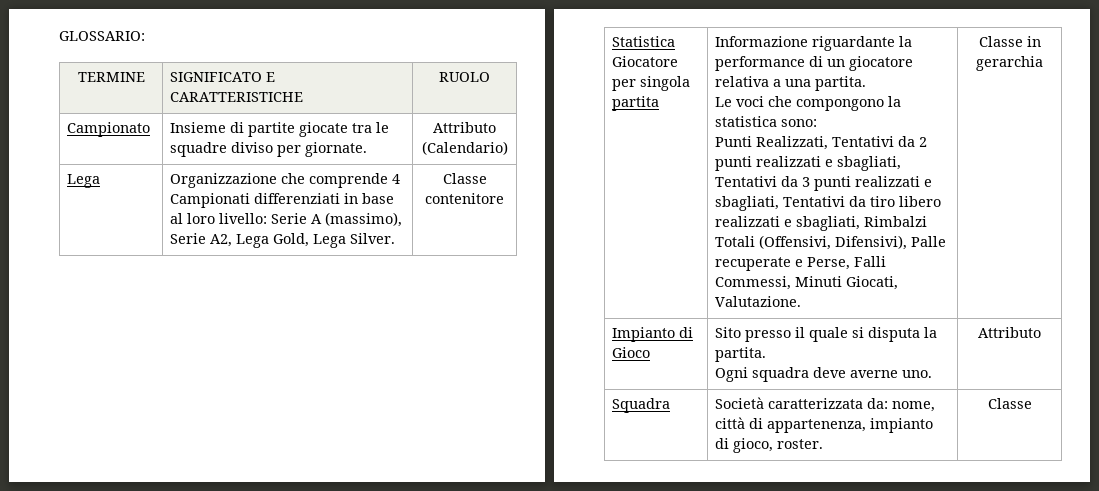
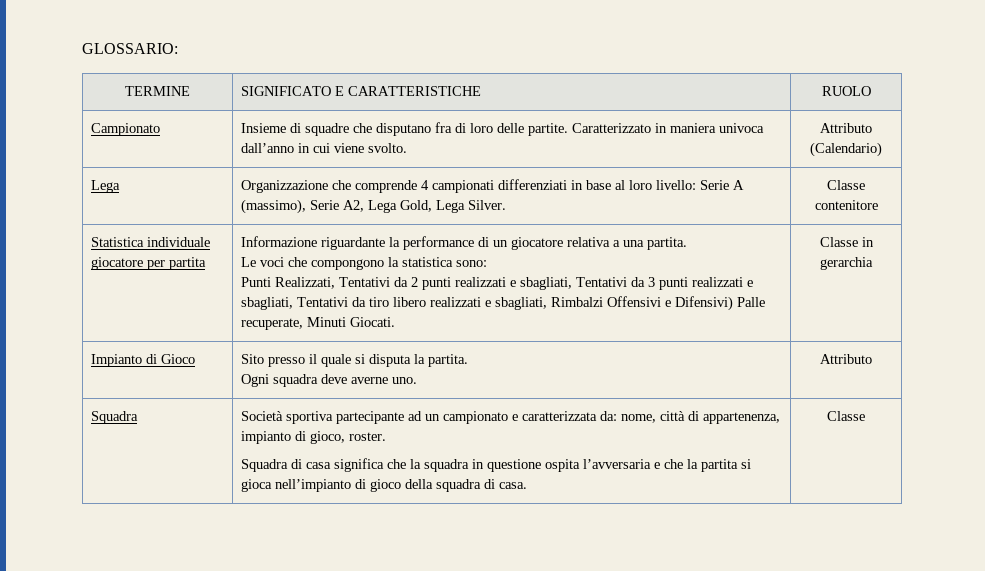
[247,122,389,137] [169,142,367,157] partite giocate tra le squadre diviso per giornate. -> [305,122,765,136] [241,143,408,153] squadre che disputano fra di loro delle partite. Caratterizzato in maniera univoca dall’anno in cui viene svolto.
[169,193,250,208] Campionati -> [432,180,495,193] campionati
[611,56,678,67] [611,76,690,91] Giocatore per singola -> [147,237,211,247] [91,257,166,270] individuale giocatore per
[714,235,946,250] [714,256,886,271] [714,276,898,290] [714,296,801,307] Totali (Offensivi, Difensivi), Palle recuperate e Perse, Falli Commessi, Minuti Giocati, Valutazione. -> [607,296,766,311] [241,317,396,330] Offensivi e Difensivi) Palle recuperate, Minuti Giocati.
(764, 403) none -> [286,411,519,424] sportiva partecipante ad un campionato e
(823, 444) none -> [241,458,752,472] [241,479,528,492] // Squadra di casa significa che la squadra in questione ospita l’avversaria e che la partita si gioca nell’impianto di gioco della squadra di casa.

